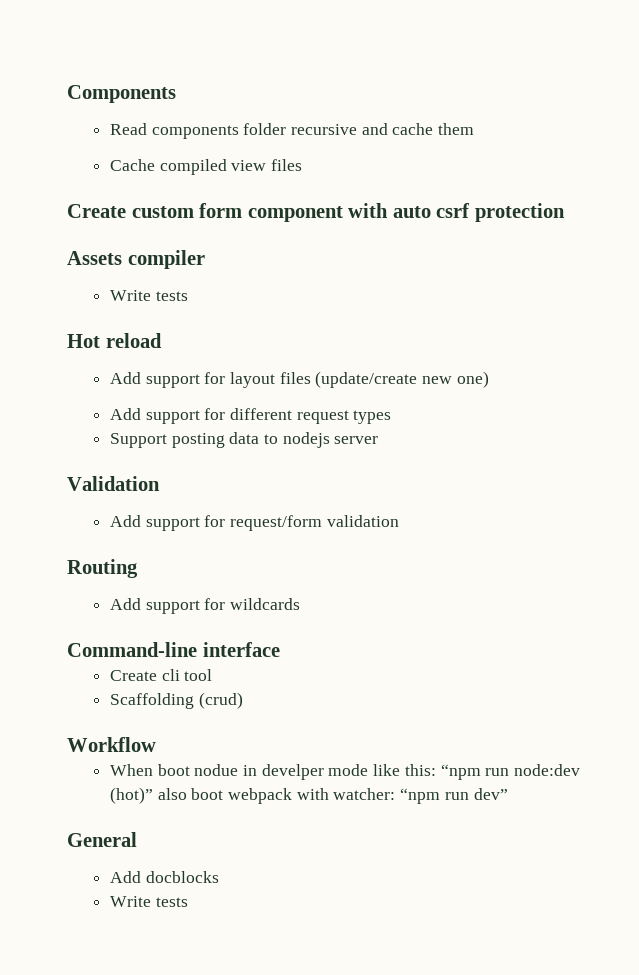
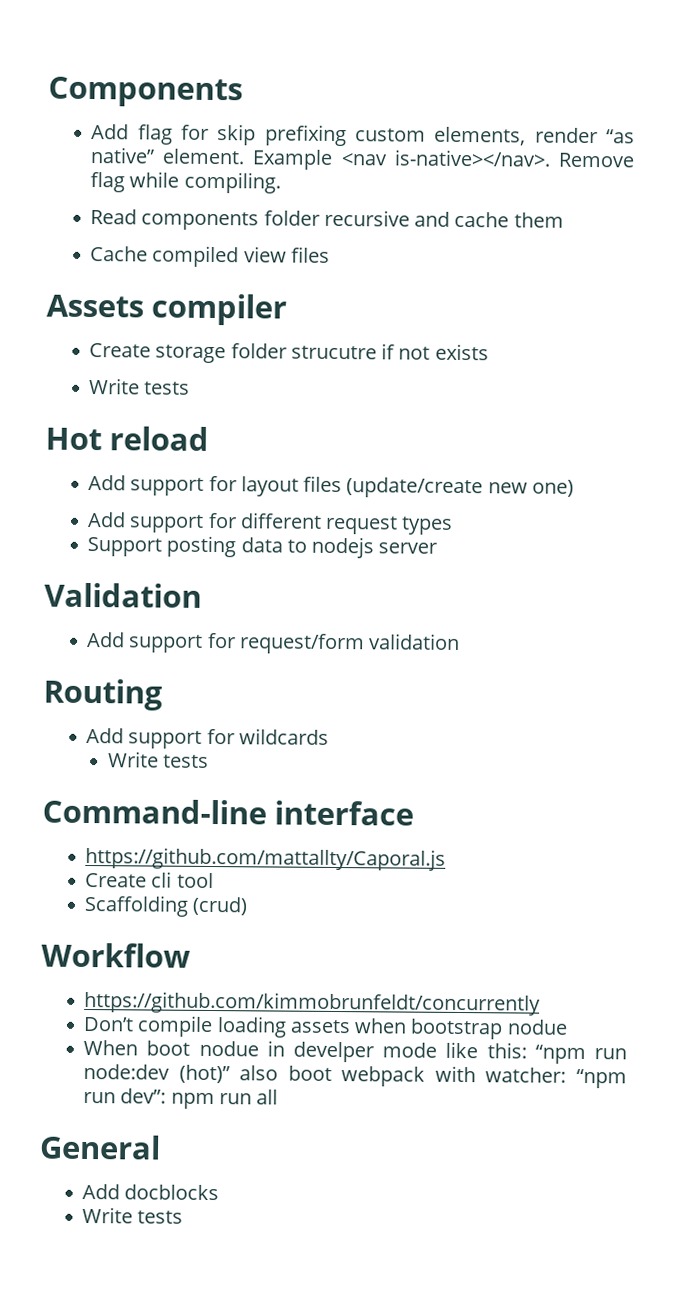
(176, 94) none -> [91,124,635,147] [90,147,635,170] [90,171,281,194] // Add flag for skip prefixing custom elements, render “as native” element. Example <nav is-native></nav>. Remove flag while compiling.
[67,203,565,222] [67,250,205,269] Create custom form component with auto csrf protection // Assets compiler -> [46,293,288,326] [89,343,489,364] Assets compiler // Create storage folder strucutre if not exists
(300, 604) none -> [107,751,210,768] // Write tests
(280, 649) none -> [85,846,447,871] // https://github.com/mattallty/Caporal.js
(156, 744) none -> [84,990,542,1016] [83,1015,568,1040] // https://github.com/kimmobrunfeldt/concurrently // Don’t compile loading assets when bootstrap nodue
[473,788,508,800] dev” -> [120,1088,279,1110] dev”: npm run all

